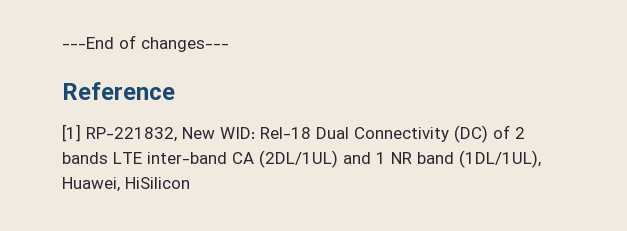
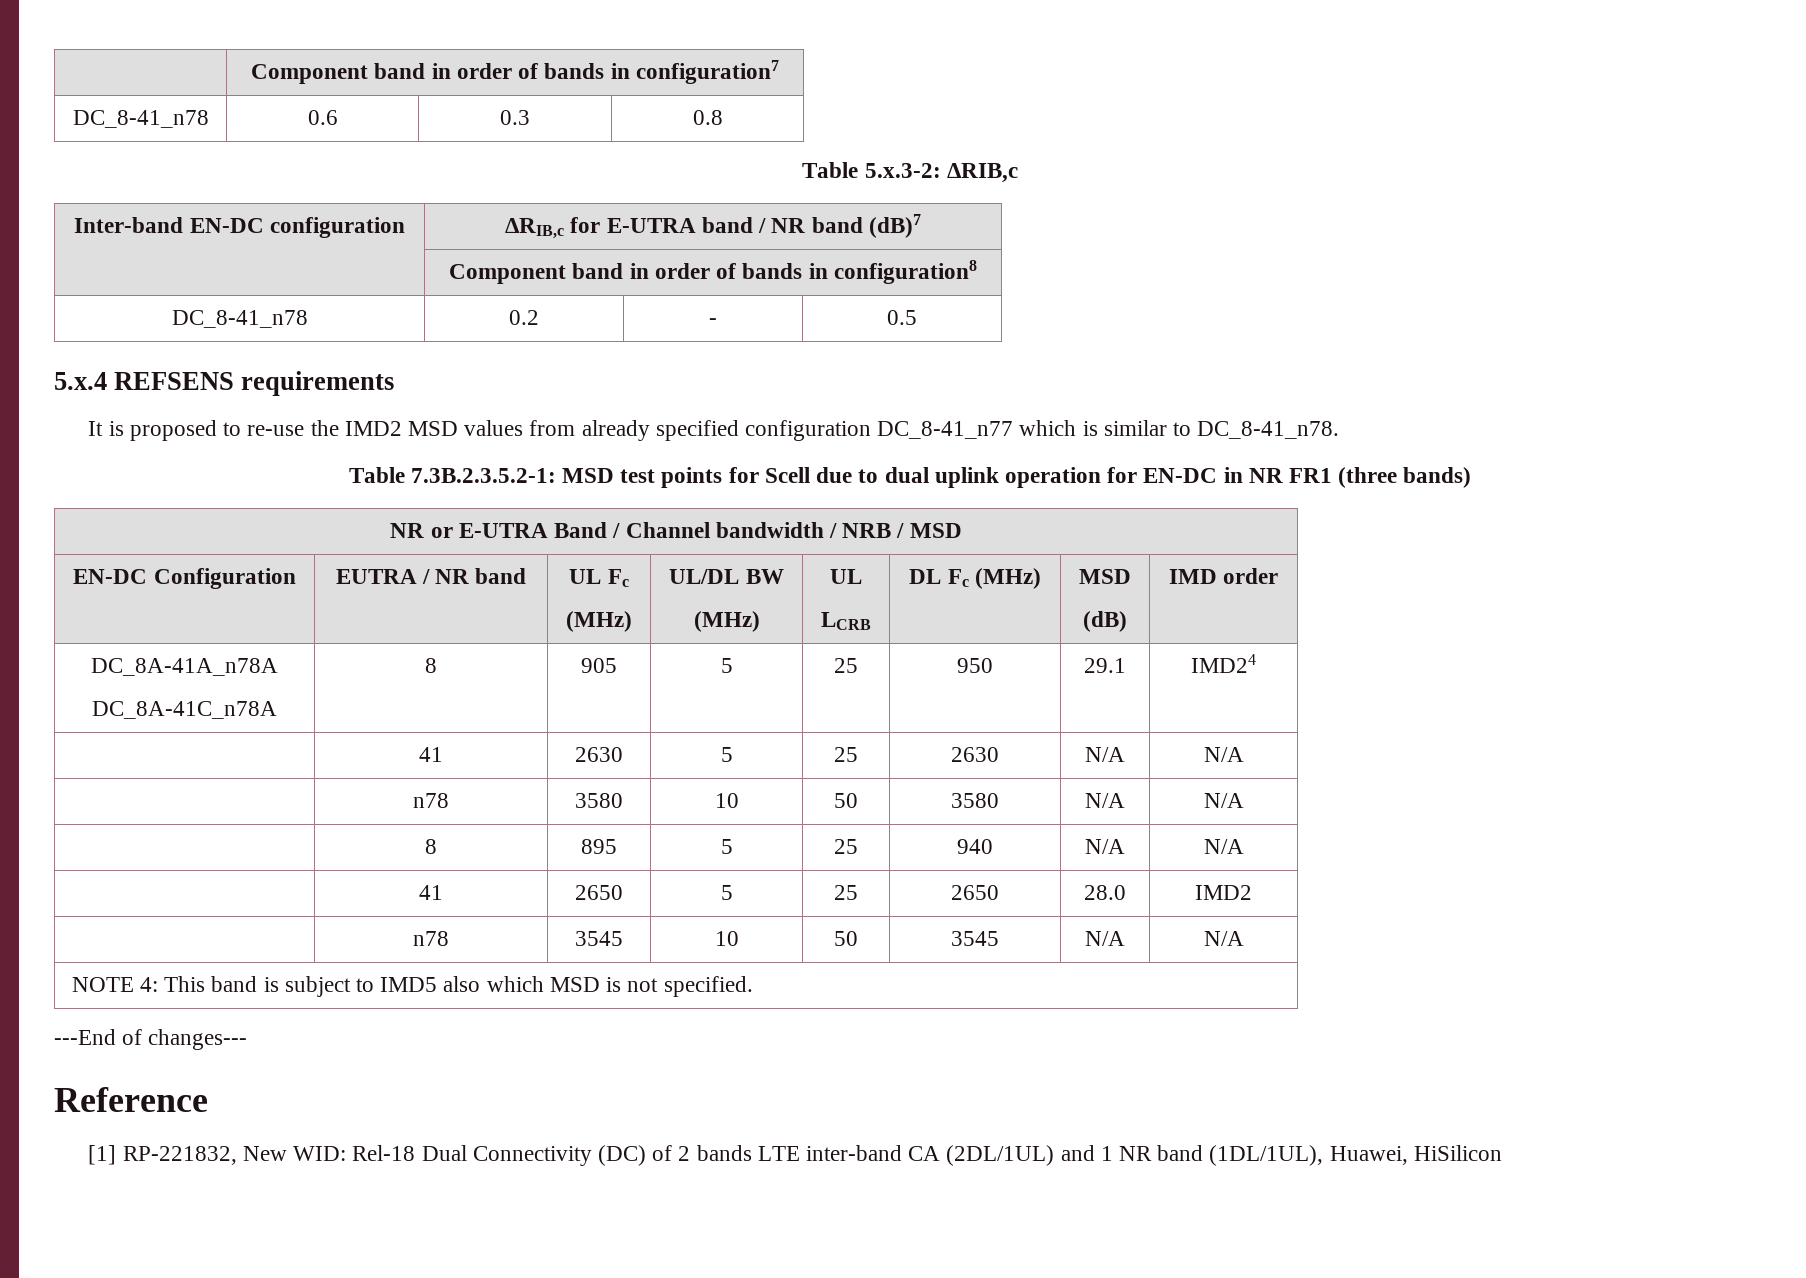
(62, 43) none -> [251,60,779,84] [72,110,209,128] [307,110,338,125] [500,110,530,125] [692,110,723,125] [802,162,1018,183] [74,217,405,238] [505,214,921,239] [449,260,977,284] [171,310,308,328] [509,310,539,325] [709,318,717,325] [887,310,917,325] [54,371,395,396] [88,420,1340,441] [348,467,1472,488] [390,522,962,538] [73,568,296,589] [335,568,527,584] [569,569,629,587] [566,611,632,632] [669,569,784,584] [693,611,760,632] [830,569,862,584] [821,612,871,630] [909,568,1041,589] [1079,569,1131,584] [1083,611,1127,632] [1168,568,1279,584] [91,658,278,676] [92,701,277,719] [425,658,437,673] [581,658,617,673] [720,658,733,673] [834,658,858,673] [957,658,993,673] [1084,658,1126,673] [1191,654,1256,673] [419,747,443,762] [575,747,623,762] [720,747,733,762] [834,747,858,762] [951,747,999,762] [1085,747,1125,762] [1203,747,1244,762] [413,793,449,808] [575,793,623,808] [714,793,739,808] [834,793,858,808] [951,793,999,808] [1085,793,1125,808] [1203,793,1244,808] [425,839,437,854] [581,839,617,854] [720,839,733,854] [834,839,858,854] [957,839,993,854] [1085,839,1125,854] [1203,839,1244,854] [419,885,443,900] [575,885,623,900] [720,885,733,900] [834,885,858,900] [951,885,999,900] [1084,885,1126,900] [1195,885,1252,900] [413,931,449,946] [575,931,623,946] [714,931,739,946] [834,931,858,946] [951,931,999,946] [1085,931,1125,946] [1203,931,1244,946] [71,976,753,997] | Component band in order of bands in configuration7 // DC_8-41_n78 | 0.6 | 0.3 | 0.8 // Table 5.x.3-2: ΔRIB,c // Inter-band EN-DC configuration | ΔRIB,c for E-UTRA band / NR band (dB)7 // | Component band in order of bands in configuration8 // DC_8-41_n78 | 0.2 | - | 0.5 // 5.x.4 REFSENS requirements // It is proposed to re-use the IMD2 MSD values from already specified configuration DC_8-41_n77 which is similar to DC_8-41_n78. // Table 7.3B.2.3.5.2-1: MSD test points for Scell due to dual uplink operation for EN-DC in NR FR1 (three bands) // NR or E-UTRA Band / Channel bandwidth / NRB / MSD // EN-DC Configuration | EUTRA / NR band | UL Fc // (MHz) | UL/DL BW // (MHz) | UL // LCRB | DL Fc (MHz) | MSD // (dB) | IMD order // DC_8A-41A_n78A // DC_8A-41C_n78A | 8 | 905 | 5 | 25 | 950 | 29.1 | IMD24 // | 41 | 2630 | 5 | 25 | 2630 | N/A | N/A // | n78 | 3580 | 10 | 50 | 3580 | N/A | N/A // | 8 | 895 | 5 | 25 | 940 | N/A | N/A // | 41 | 2650 | 5 | 25 | 2650 | 28.0 | IMD2 // | n78 | 3545 | 10 | 50 | 3545 | N/A | N/A // NOTE 4: This band is subject to IMD5 also which MSD is not specified. //

